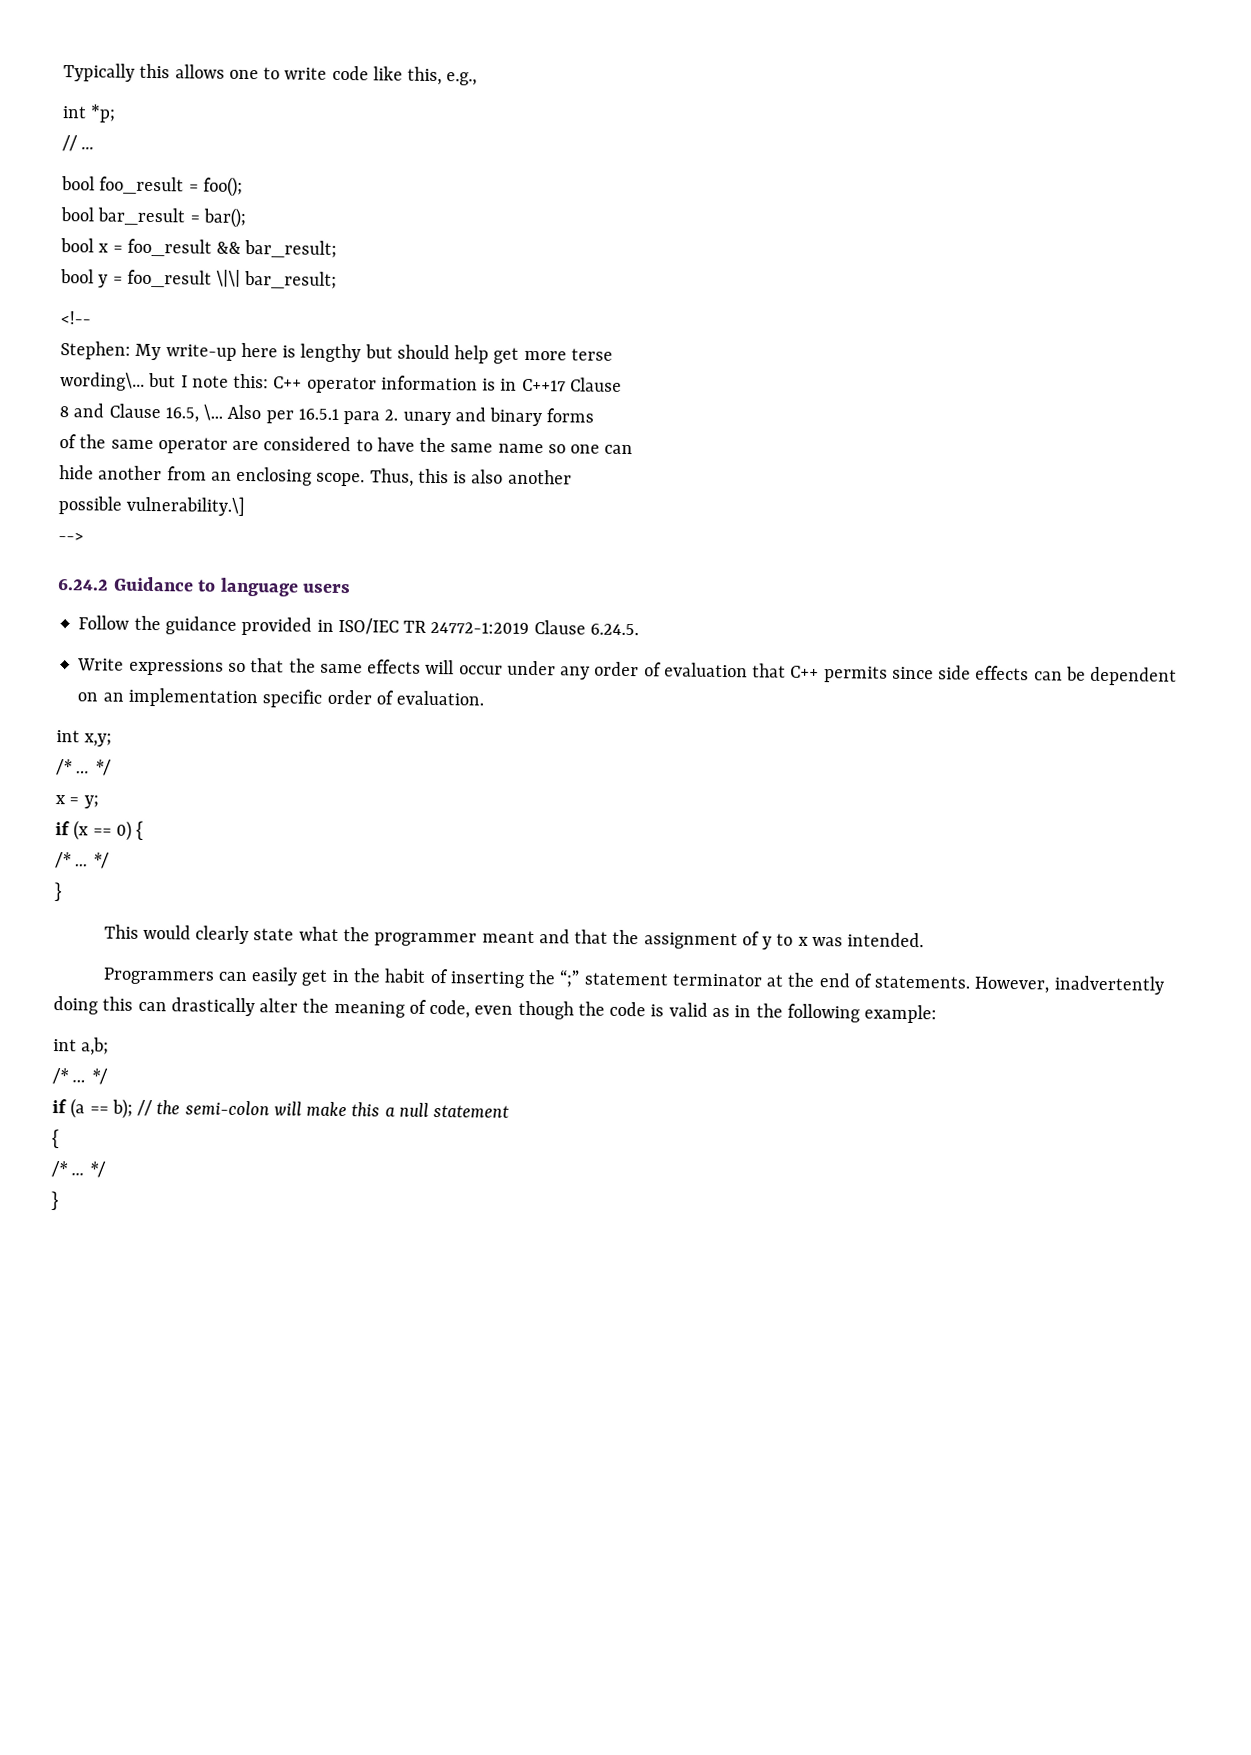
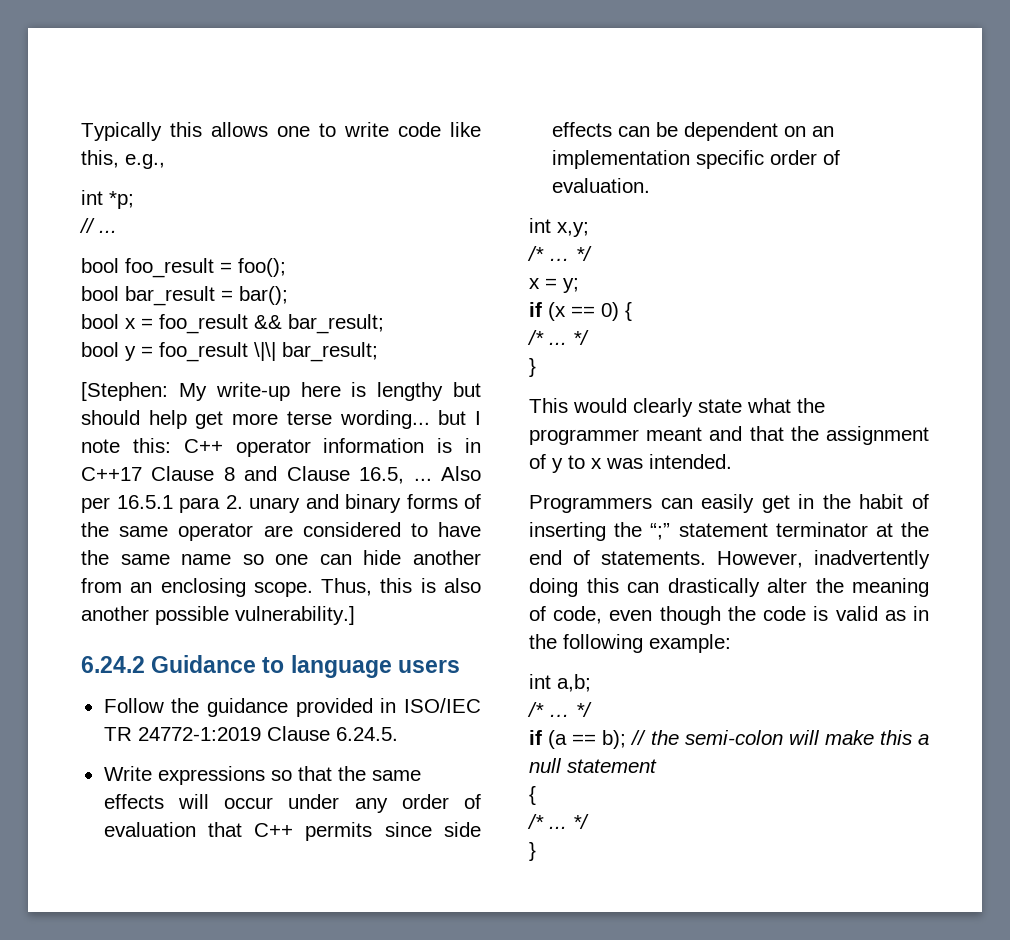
[60,311,91,325] [60,341,131,360] <!-- // Stephen: -> [81,382,168,401] [Stephen:
[60,372,145,391] // wording\... -> [339,410,430,429] wording...
(622, 384) // -> (215, 473) none
[203,404,224,421] \... -> [413,478,432,481] ...
(595, 415) // -> (458, 501) none
(634, 449) // -> (352, 559) none
[58,495,246,517] [58,532,84,542] // possible vulnerability.\] // --> -> [155,606,355,625] possible vulnerability.]

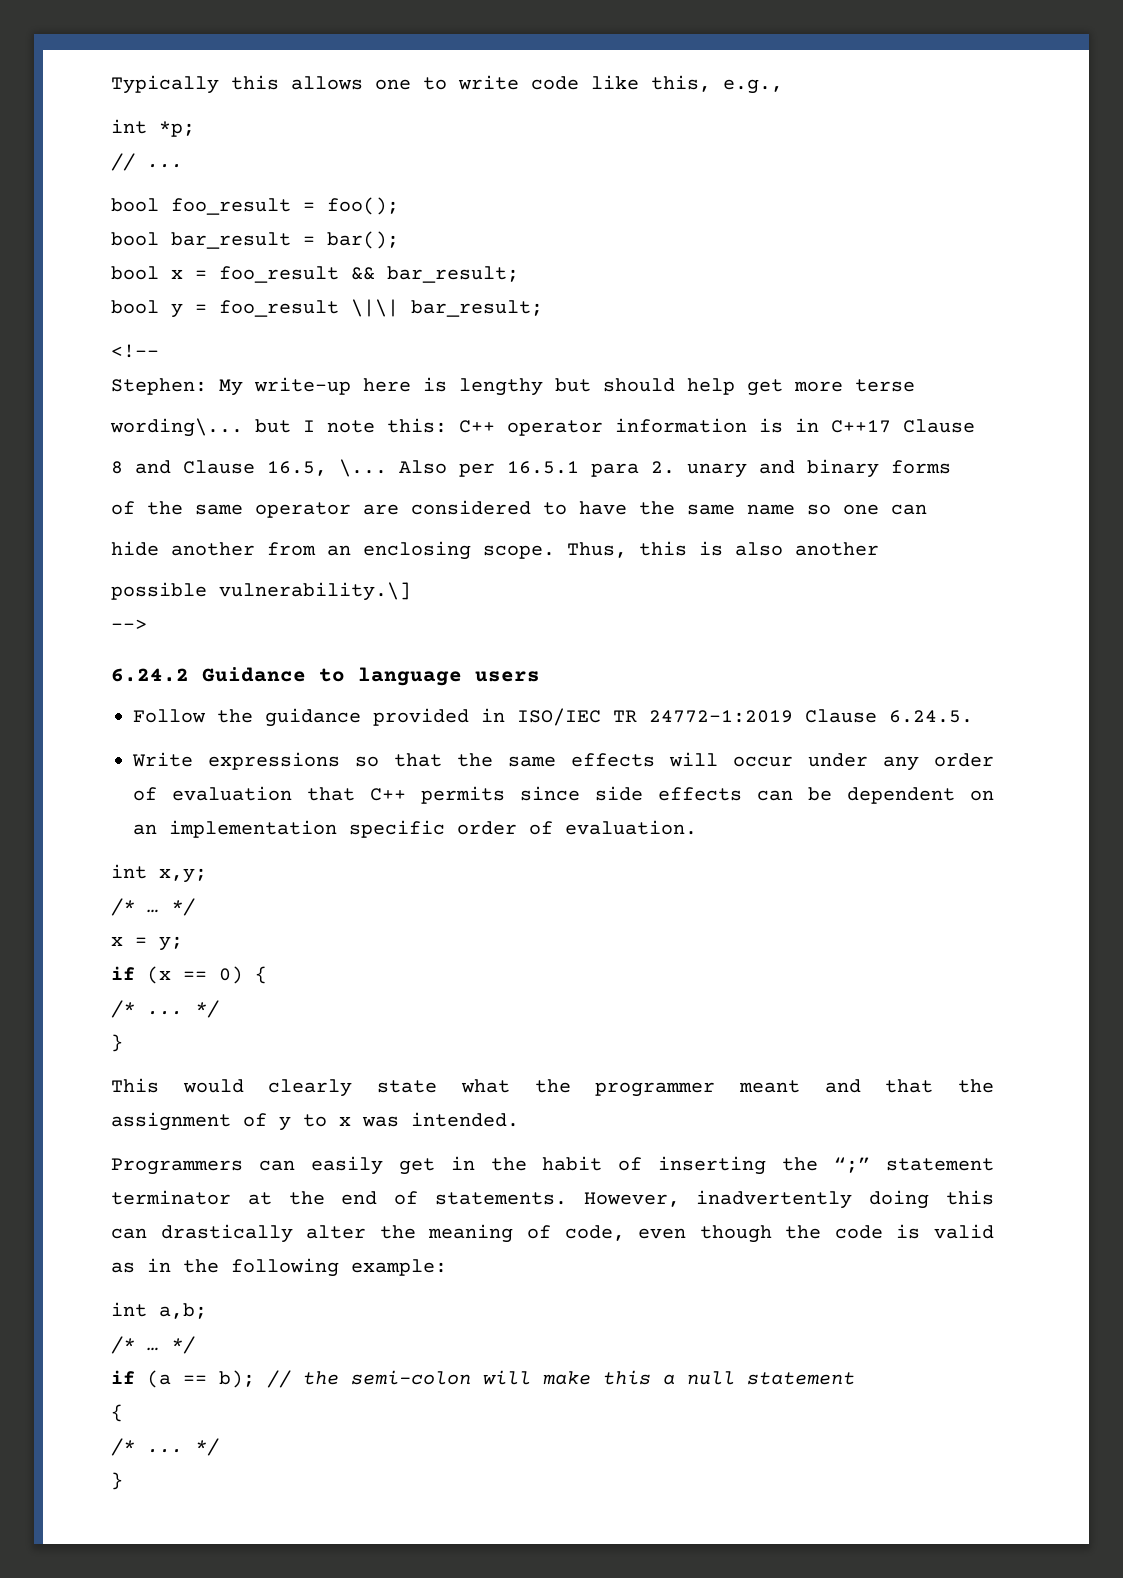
[81,382,168,401] [Stephen: -> [111,344,159,358] [111,378,207,395] <!-- // Stephen:
[339,410,430,429] wording... -> [110,418,243,437] // wording\...
(215, 473) none -> (975, 426) //
[413,478,432,481] ... -> [339,459,387,477] \...
(458, 501) none -> (951, 467) //
(352, 559) none -> (927, 509) //
[155,606,355,625] possible vulnerability.] -> [111,582,411,601] [111,619,147,630] // possible vulnerability.\] // -->

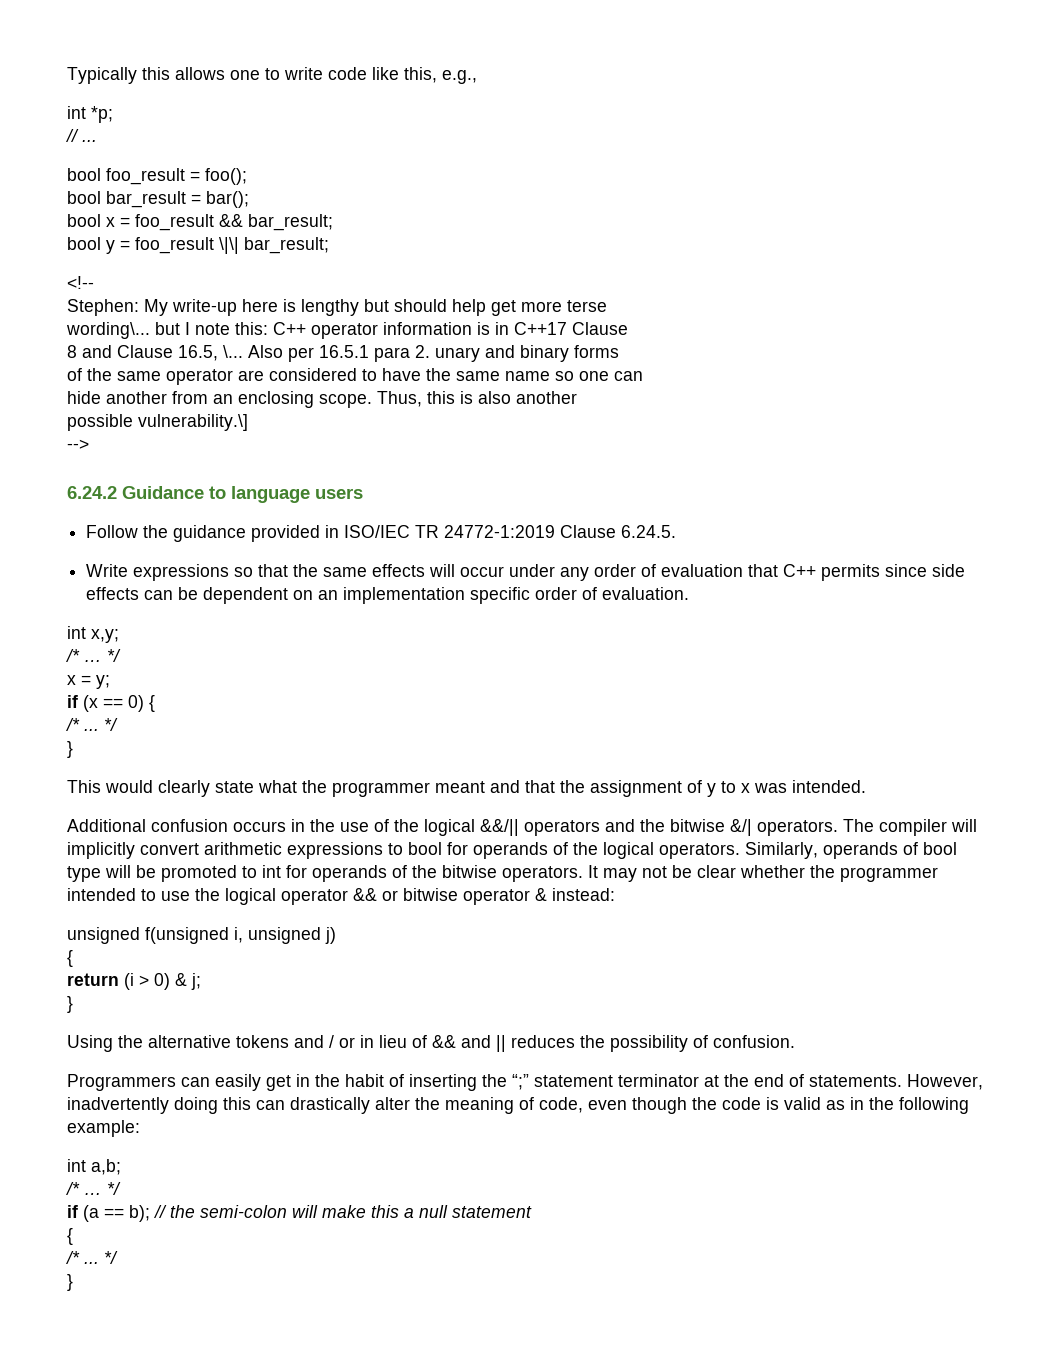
(519, 1119) none -> [67,819,977,836] [67,842,957,859] [67,865,938,882] [67,888,615,905] [67,927,336,944] [67,950,73,967] [67,973,201,990] [67,996,73,1013] [67,1035,795,1052] // Additional confusion occurs in the use of the logical &&/|| operators and the bitwise &/| operators. The compiler will implicitly convert arithmetic expressions to bool for operands of the logical operators. Similarly, operands of bool type will be promoted to int for operands of the bitwise operators. It may not be clear whether the programmer intended to use the logical operator && or bitwise operator & instead: // unsigned f(unsigned i, unsigned j) // { // return (i > 0) & j; // } // Using the alternative tokens and / or in lieu of && and || reduces the possibility of confusion.

